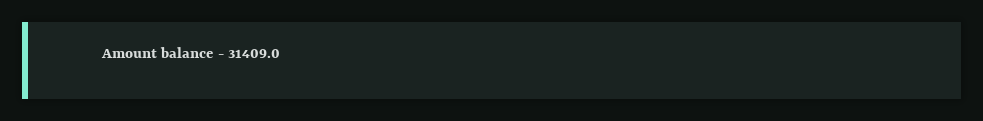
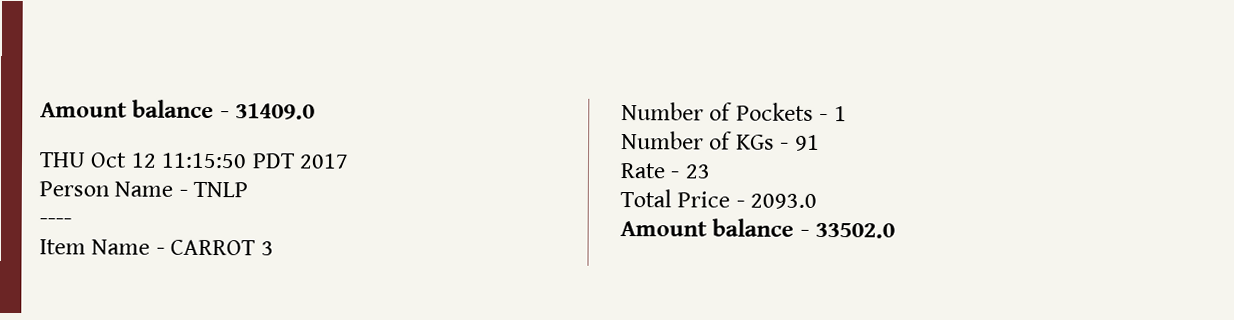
(281, 53) none -> [39,152,350,169] [39,181,249,198] [39,218,72,226] [39,239,274,256] [621,102,847,122] [621,131,820,151] [620,163,710,179] [620,189,818,209] [620,218,896,239] // THU Oct 12 11:15:50 PDT 2017 // Person Name - TNLP // ---- // Item Name - CARROT 3 // Number of Pockets - 1 // Number of KGs - 91 // Rate - 23 // Total Price - 2093.0 // Amount balance - 33502.0

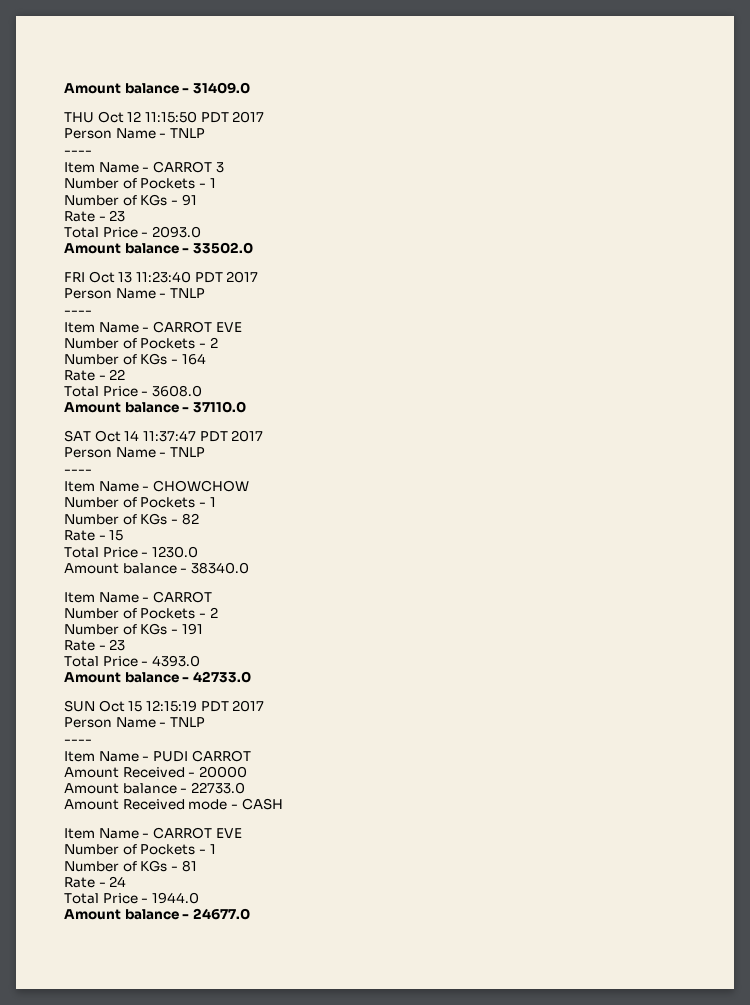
(896, 230) none -> [64,271,259,283] [64,288,205,299] [64,310,92,315] [64,321,242,333] [64,337,218,349] [64,353,206,365] [64,369,126,381] [64,385,202,397] [64,401,246,413] [64,430,264,442] [64,447,205,458] [64,469,92,474] [64,480,249,492] [64,497,216,508] [64,513,199,525] [64,530,124,541] [64,546,198,558] [64,562,249,574] [64,591,212,603] [64,607,218,619] [64,623,203,635] [64,639,126,651] [64,655,200,667] [64,671,251,683] [64,700,265,712] [64,717,205,728] [64,739,92,744] [64,750,251,762] [64,766,247,778] [64,782,245,794] [64,798,283,810] [64,827,242,839] [64,844,216,855] [64,860,197,872] [64,876,127,888] [64,892,199,904] [64,908,250,920] // FRI Oct 13 11:23:40 PDT 2017 // Person Name - TNLP // ---- // Item Name - CARROT EVE // Number of Pockets - 2 // Number of KGs - 164 // Rate - 22 // Total Price - 3608.0 // Amount balance - 37110.0 // SAT Oct 14 11:37:47 PDT 2017 // Person Name - TNLP // ---- // Item Name - CHOWCHOW // Number of Pockets - 1 // Number of KGs - 82 // Rate - 15 // Total Price - 1230.0 // Amount balance - 38340.0 // Item Name - CARROT // Number of Pockets - 2 // Number of KGs - 191 // Rate - 23 // Total Price - 4393.0 // Amount balance - 42733.0 // SUN Oct 15 12:15:19 PDT 2017 // Person Name - TNLP // ---- // Item Name - PUDI CARROT // Amount Received - 20000 // Amount balance - 22733.0 // Amount Received mode - CASH // Item Name - CARROT EVE // Number of Pockets - 1 // Number of KGs - 81 // Rate - 24 // Total Price - 1944.0 // Amount balance - 24677.0

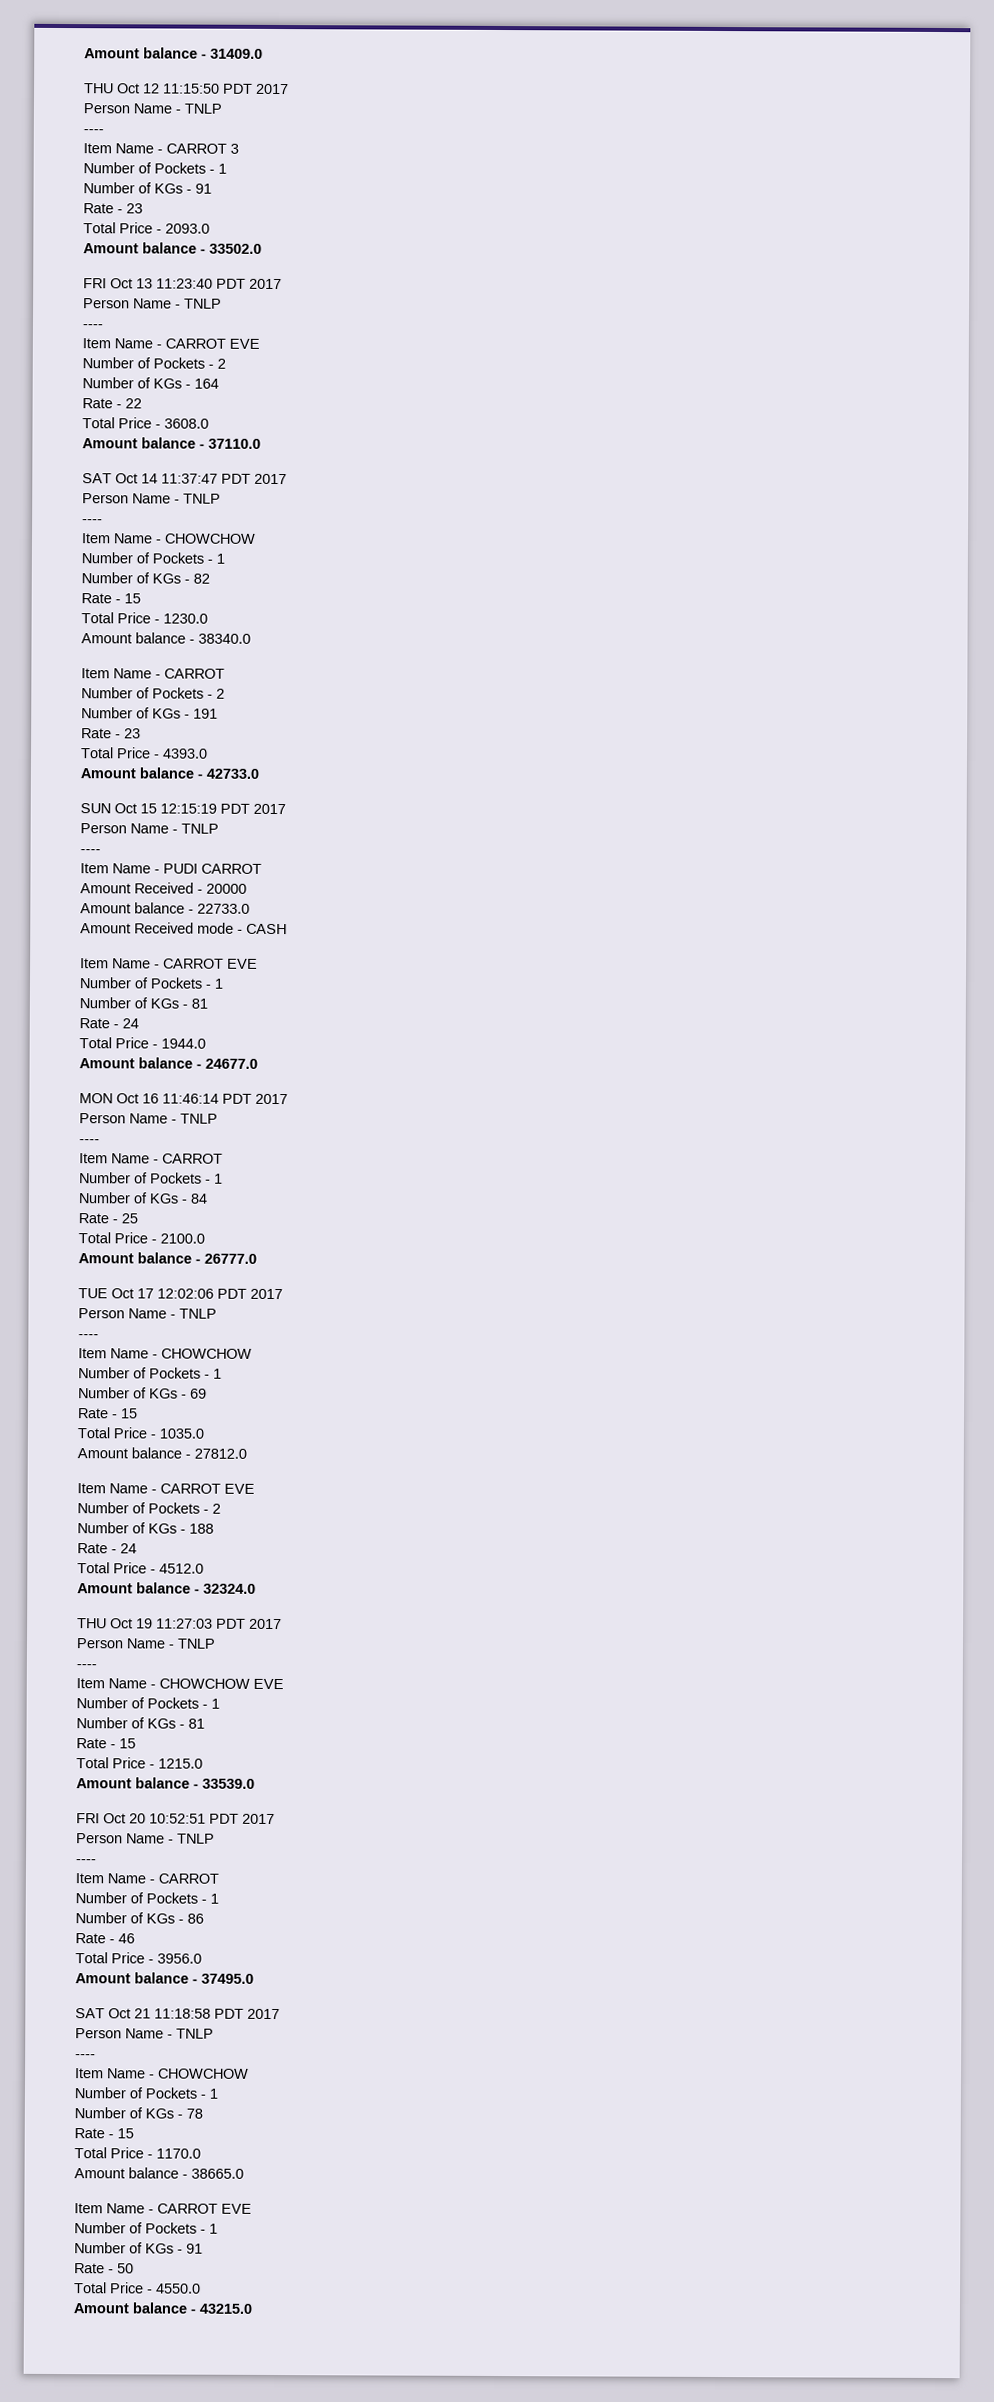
(250, 914) none -> [79,1093,288,1105] [79,1113,218,1124] [79,1139,100,1144] [79,1153,223,1164] [79,1172,223,1184] [78,1192,208,1204] [78,1213,138,1224] [78,1232,205,1244] [78,1252,257,1264] [78,1288,283,1300] [78,1308,217,1319] [78,1334,99,1339] [78,1348,252,1359] [78,1367,222,1379] [78,1387,207,1399] [78,1408,138,1419] [77,1427,204,1439] [77,1447,247,1459] [77,1483,255,1494] [77,1502,221,1514] [77,1522,214,1534] [77,1543,137,1554] [77,1562,204,1574] [77,1582,256,1594] [77,1618,282,1630] [76,1638,216,1649] [76,1664,97,1669] [76,1678,284,1690] [76,1697,220,1709] [76,1717,205,1729] [76,1738,136,1749] [76,1757,203,1769] [76,1777,255,1789] [76,1813,275,1824] [76,1833,215,1844] [75,1859,97,1864] [75,1873,219,1884] [75,1892,219,1904] [75,1912,204,1924] [75,1933,135,1944] [75,1952,202,1964] [75,1972,254,1984] [75,2008,280,2020] [75,2028,214,2039] [75,2054,96,2059] [75,2068,249,2079] [74,2087,218,2099] [74,2107,203,2119] [74,2128,134,2139] [74,2147,201,2159] [74,2167,244,2179] [74,2203,252,2214] [74,2222,218,2234] [74,2242,203,2254] [74,2263,134,2274] [74,2282,201,2294] [73,2302,252,2314] // MON Oct 16 11:46:14 PDT 2017 // Person Name - TNLP // ---- // Item Name - CARROT // Number of Pockets - 1 // Number of KGs - 84 // Rate - 25 // Total Price - 2100.0 // Amount balance - 26777.0 // TUE Oct 17 12:02:06 PDT 2017 // Person Name - TNLP // ---- // Item Name - CHOWCHOW // Number of Pockets - 1 // Number of KGs - 69 // Rate - 15 // Total Price - 1035.0 // Amount balance - 27812.0 // Item Name - CARROT EVE // Number of Pockets - 2 // Number of KGs - 188 // Rate - 24 // Total Price - 4512.0 // Amount balance - 32324.0 // THU Oct 19 11:27:03 PDT 2017 // Person Name - TNLP // ---- // Item Name - CHOWCHOW EVE // Number of Pockets - 1 // Number of KGs - 81 // Rate - 15 // Total Price - 1215.0 // Amount balance - 33539.0 // FRI Oct 20 10:52:51 PDT 2017 // Person Name - TNLP // ---- // Item Name - CARROT // Number of Pockets - 1 // Number of KGs - 86 // Rate - 46 // Total Price - 3956.0 // Amount balance - 37495.0 // SAT Oct 21 11:18:58 PDT 2017 // Person Name - TNLP // ---- // Item Name - CHOWCHOW // Number of Pockets - 1 // Number of KGs - 78 // Rate - 15 // Total Price - 1170.0 // Amount balance - 38665.0 // Item Name - CARROT EVE // Number of Pockets - 1 // Number of KGs - 91 // Rate - 50 // Total Price - 4550.0 // Amount balance - 43215.0

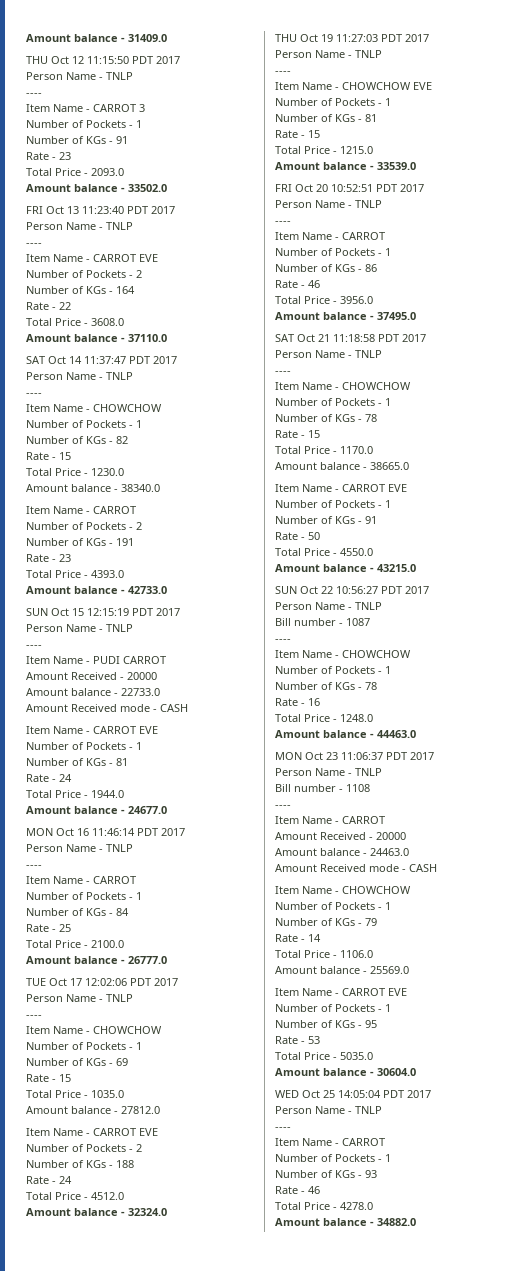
(252, 2308) none -> [275,586,429,594] [275,602,382,610] [275,618,370,626] [275,639,291,642] [275,650,411,658] [275,666,391,674] [275,682,377,690] [275,698,320,706] [275,714,373,722] [275,730,416,738] [275,752,434,760] [275,768,382,776] [275,784,370,792] [275,805,291,808] [275,816,385,824] [275,832,406,840] [275,848,409,856] [275,864,437,872] [275,886,411,894] [275,902,391,910] [275,918,377,926] [275,934,321,942] [275,950,373,958] [275,966,409,974] [275,988,407,996] [275,1004,391,1012] [275,1020,377,1028] [275,1036,320,1044] [275,1052,373,1060] [275,1068,416,1076] [275,1090,431,1098] [275,1106,382,1114] [275,1127,291,1130] [275,1138,385,1146] [275,1154,391,1162] [275,1170,377,1178] [275,1186,320,1194] [275,1202,373,1210] [275,1218,416,1226] // SUN Oct 22 10:56:27 PDT 2017 // Person Name - TNLP // Bill number - 1087 // ---- // Item Name - CHOWCHOW // Number of Pockets - 1 // Number of KGs - 78 // Rate - 16 // Total Price - 1248.0 // Amount balance - 44463.0 // MON Oct 23 11:06:37 PDT 2017 // Person Name - TNLP // Bill number - 1108 // ---- // Item Name - CARROT // Amount Received - 20000 // Amount balance - 24463.0 // Amount Received mode - CASH // Item Name - CHOWCHOW // Number of Pockets - 1 // Number of KGs - 79 // Rate - 14 // Total Price - 1106.0 // Amount balance - 25569.0 // Item Name - CARROT EVE // Number of Pockets - 1 // Number of KGs - 95 // Rate - 53 // Total Price - 5035.0 // Amount balance - 30604.0 // WED Oct 25 14:05:04 PDT 2017 // Person Name - TNLP // ---- // Item Name - CARROT // Number of Pockets - 1 // Number of KGs - 93 // Rate - 46 // Total Price - 4278.0 // Amount balance - 34882.0

